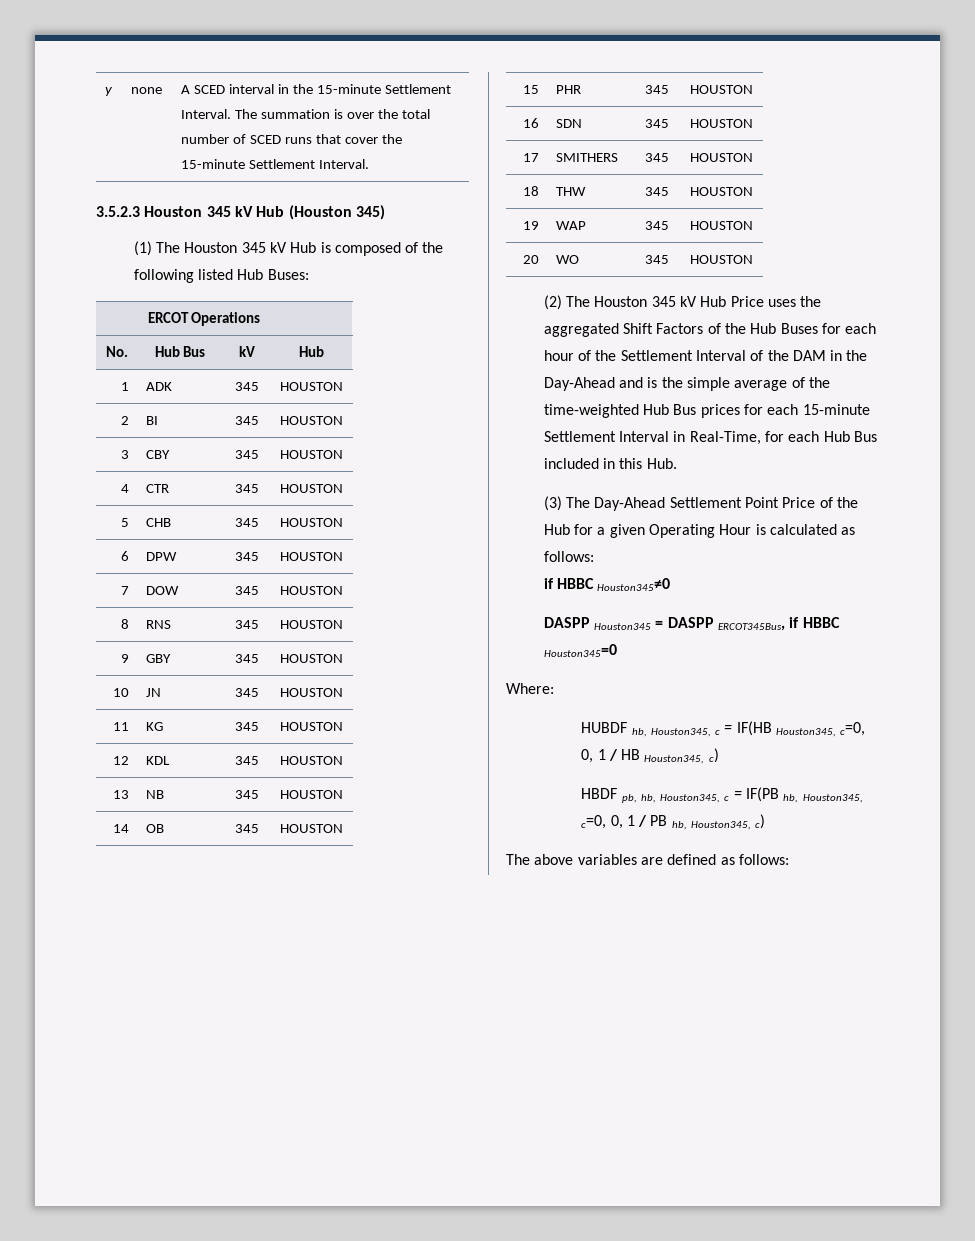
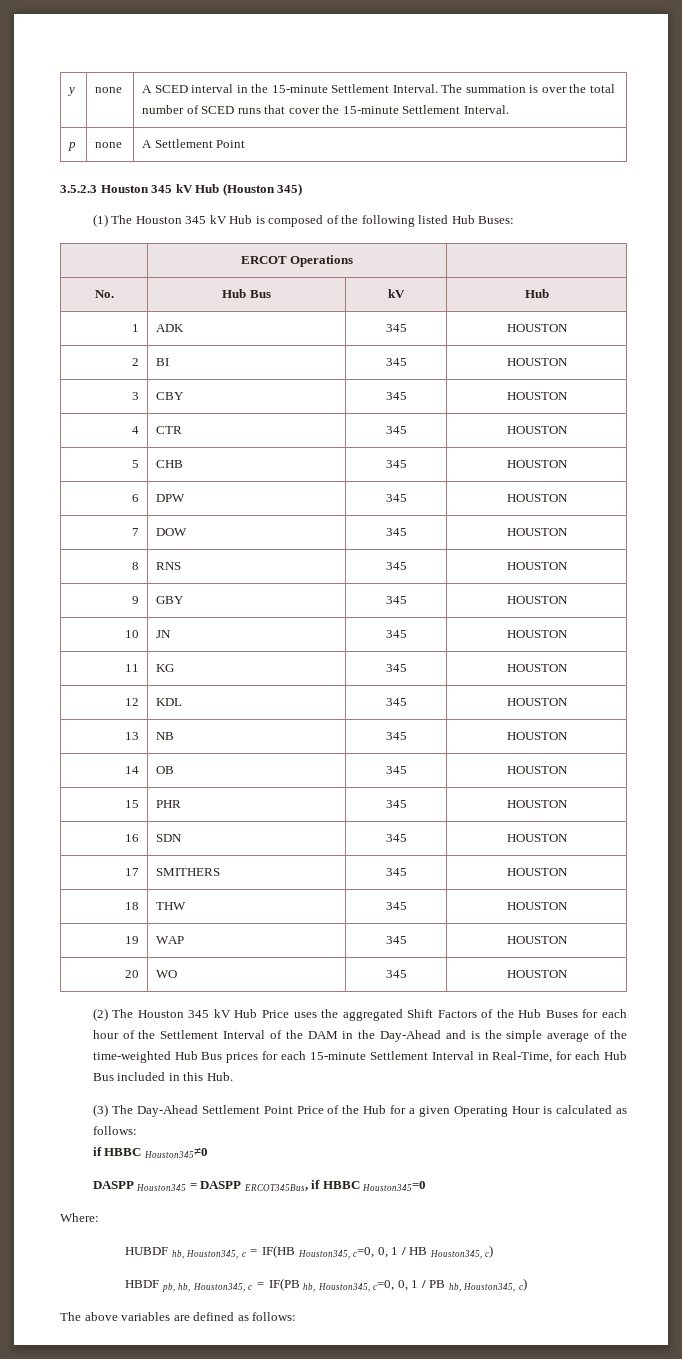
(369, 164) none -> [68,142,77,151] [95,142,123,148] [142,139,246,148] // p | none | A Settlement Point

